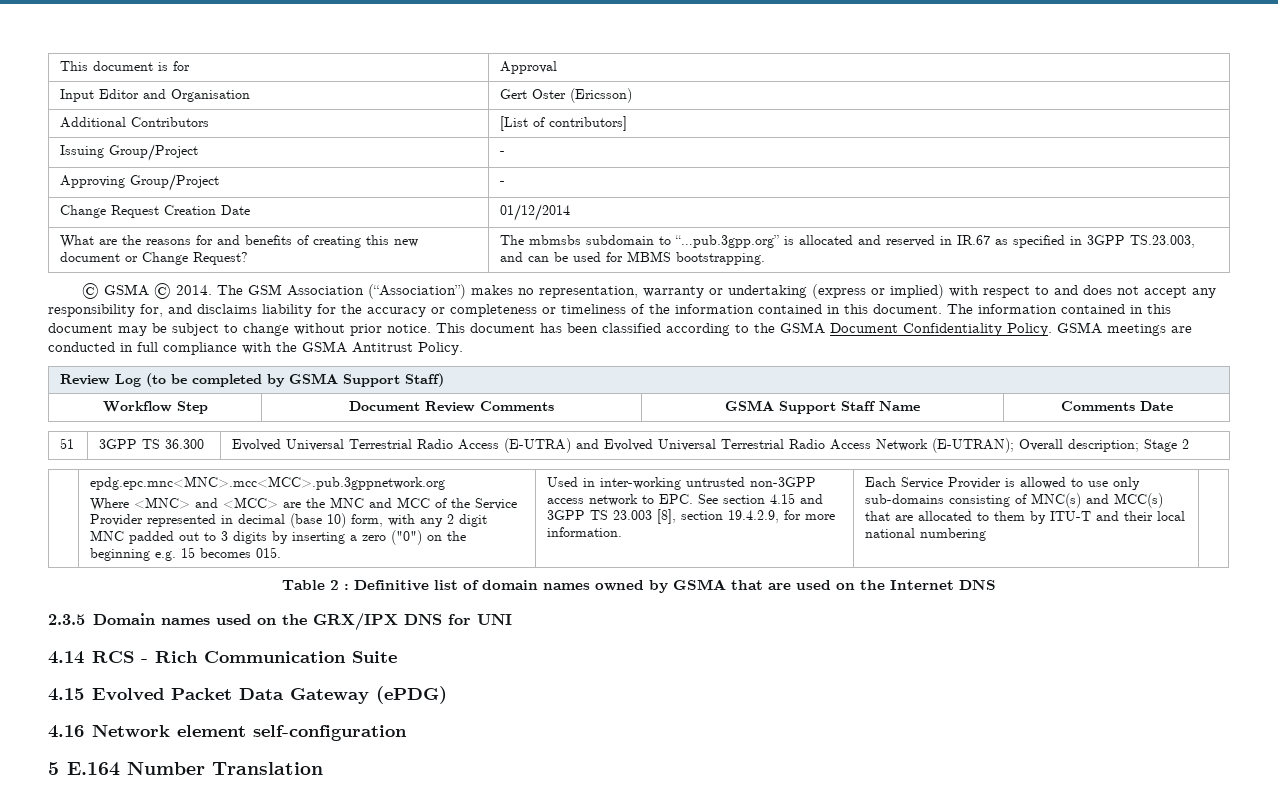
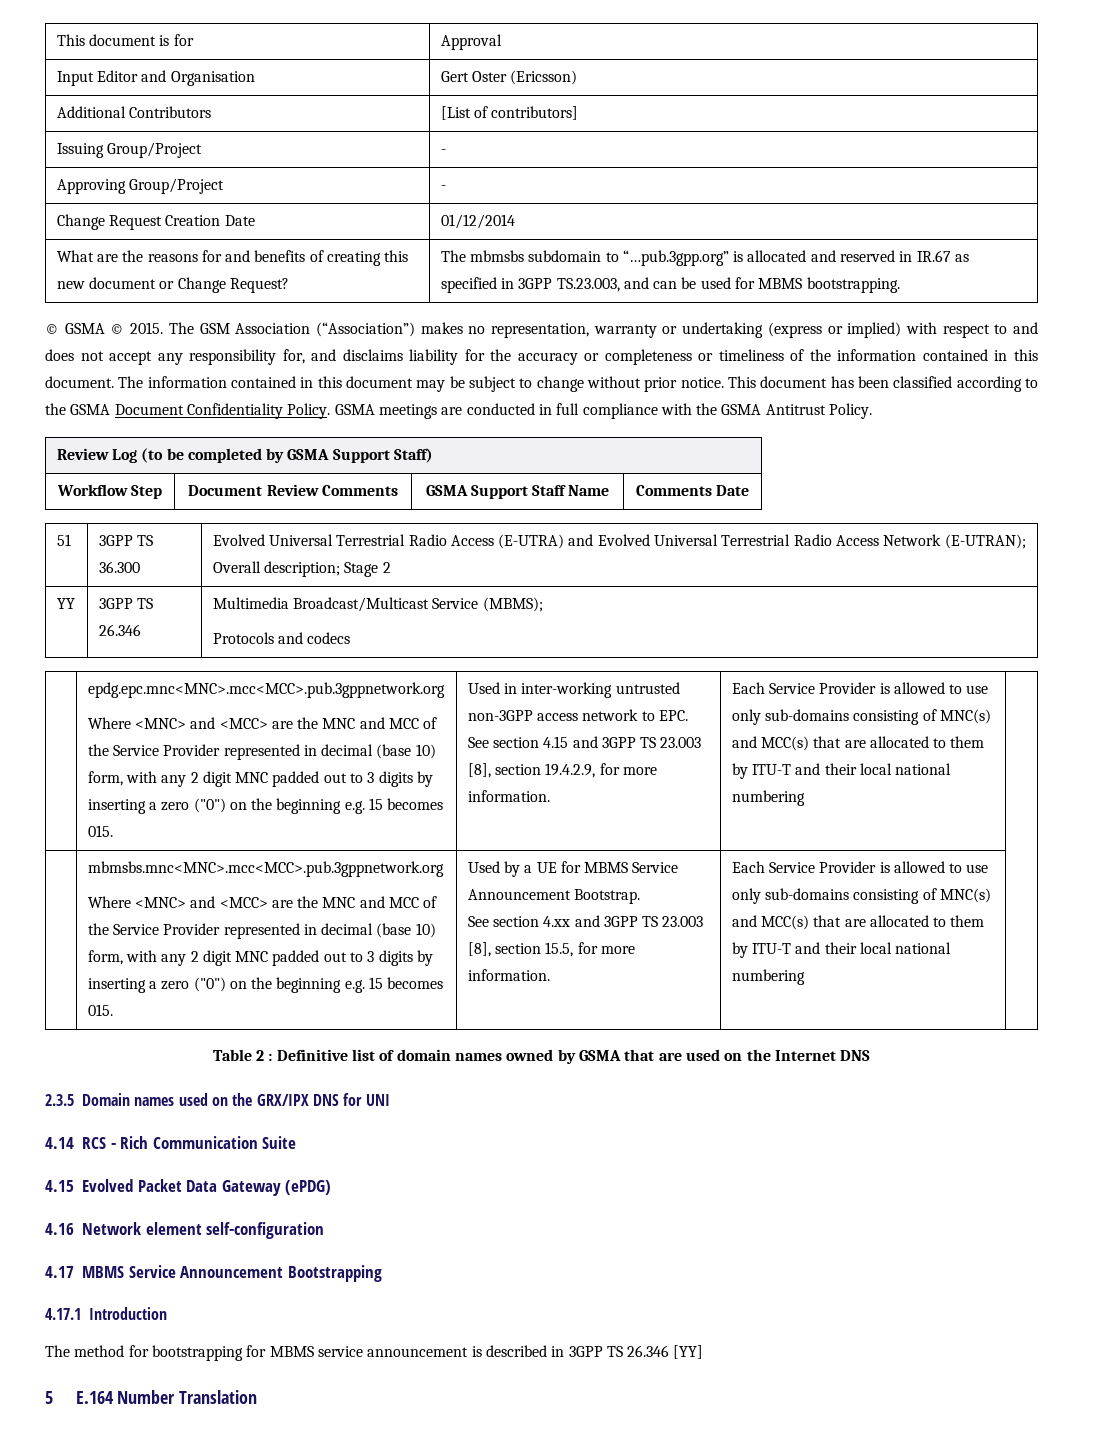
[175,285,212,295] 2014. -> [130,322,164,334] 2015.
(1189, 444) none -> [56,598,75,609] [98,598,153,609] [98,624,141,636] [212,597,543,612] [212,632,351,644] // YY | 3GPP TS 26.346 | Multimedia Broadcast/Multicast Service (MBMS); // Protocols and codecs
(986, 534) none -> [87,861,444,877] [87,896,438,908] [87,923,436,939] [87,950,434,966] [87,977,444,993] [87,1004,113,1016] [467,861,679,877] [467,889,640,904] [467,915,704,927] [467,942,635,957] [467,969,550,981] [731,861,989,873] [731,888,991,904] [731,915,985,930] [731,942,952,958] [731,969,805,985] // | mbmsbs.mnc<MNC>.mcc<MCC>.pub.3gppnetwork.org // Where <MNC> and <MCC> are the MNC and MCC of the Service Provider represented in decimal (base 10) form, with any 2 digit MNC padded out to 3 digits by inserting a zero ("0") on the beginning e.g. 15 becomes 015. | Used by a UE for MBMS Service Announcement Bootstrap. // See section 4.xx and 3GPP TS 23.003 [8], section 15.5, for more information. | Each Service Provider is allowed to use only sub-domains consisting of MNC(s) and MCC(s) that are allocated to them by ITU-T and their local national numbering |
(407, 733) none -> [45,1265,382,1282] [45,1307,167,1320] [45,1345,704,1361] // 4.17 MBMS Service Announcement Bootstrapping // 4.17.1 Introduction // The method for bootstrapping for MBMS service announcement is described in 3GPP TS 26.346 [YY]

